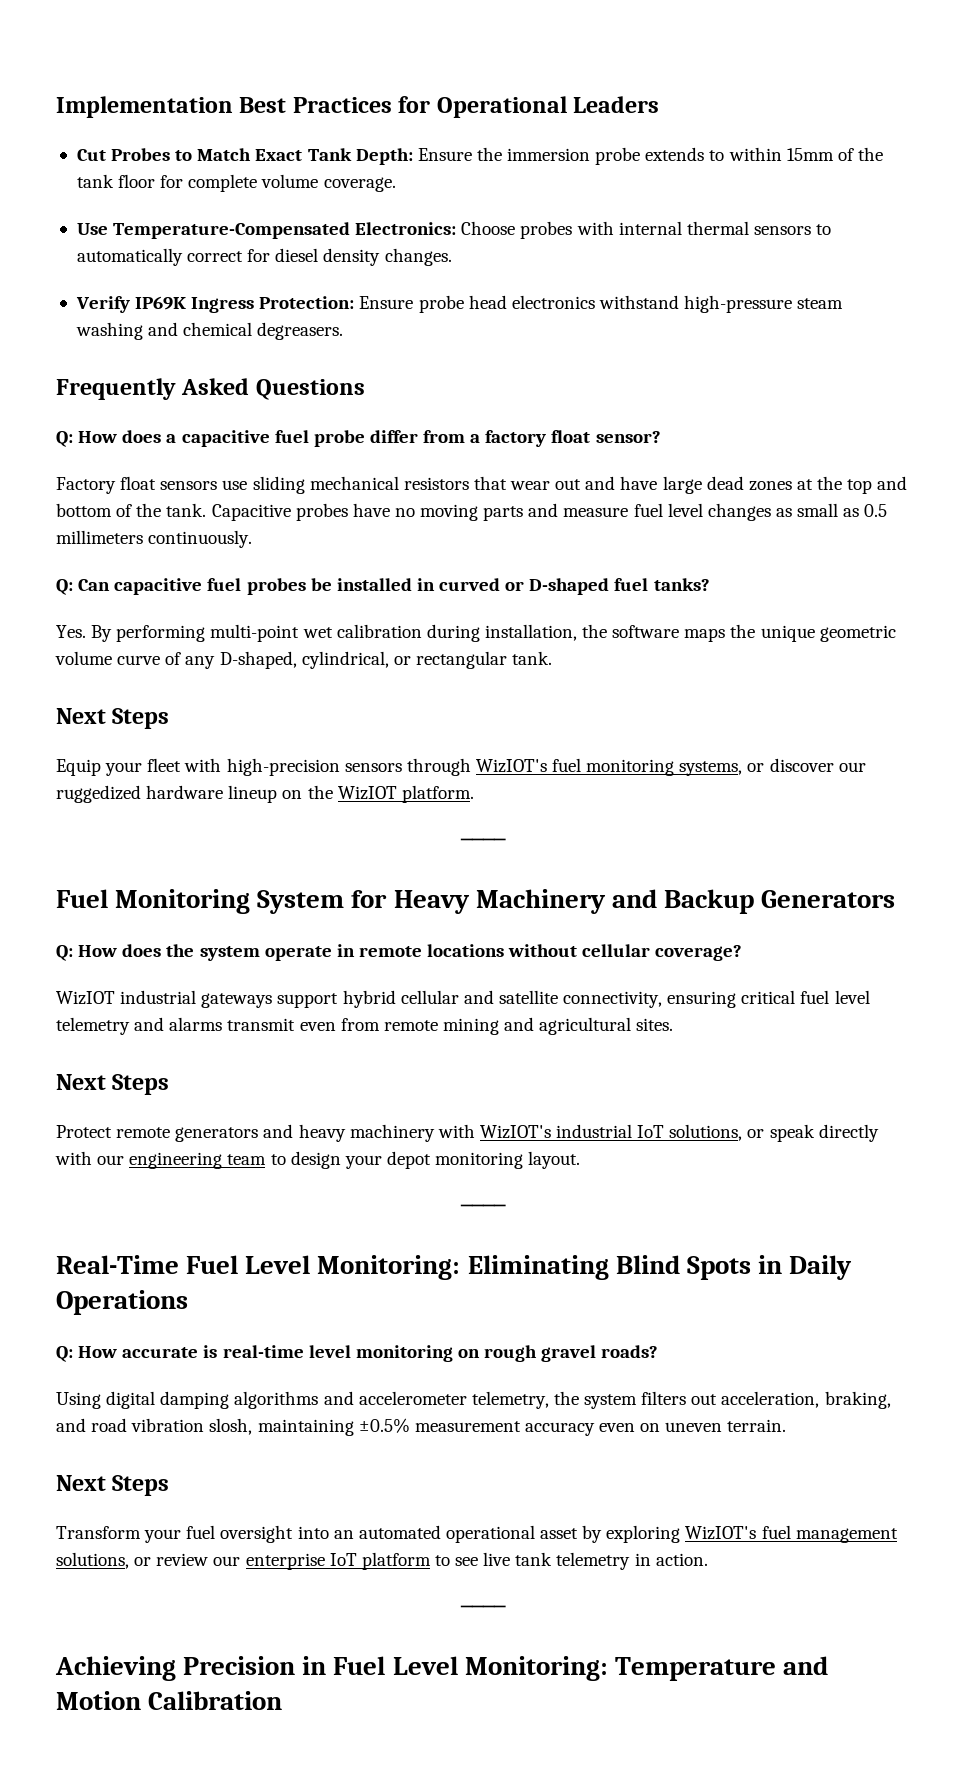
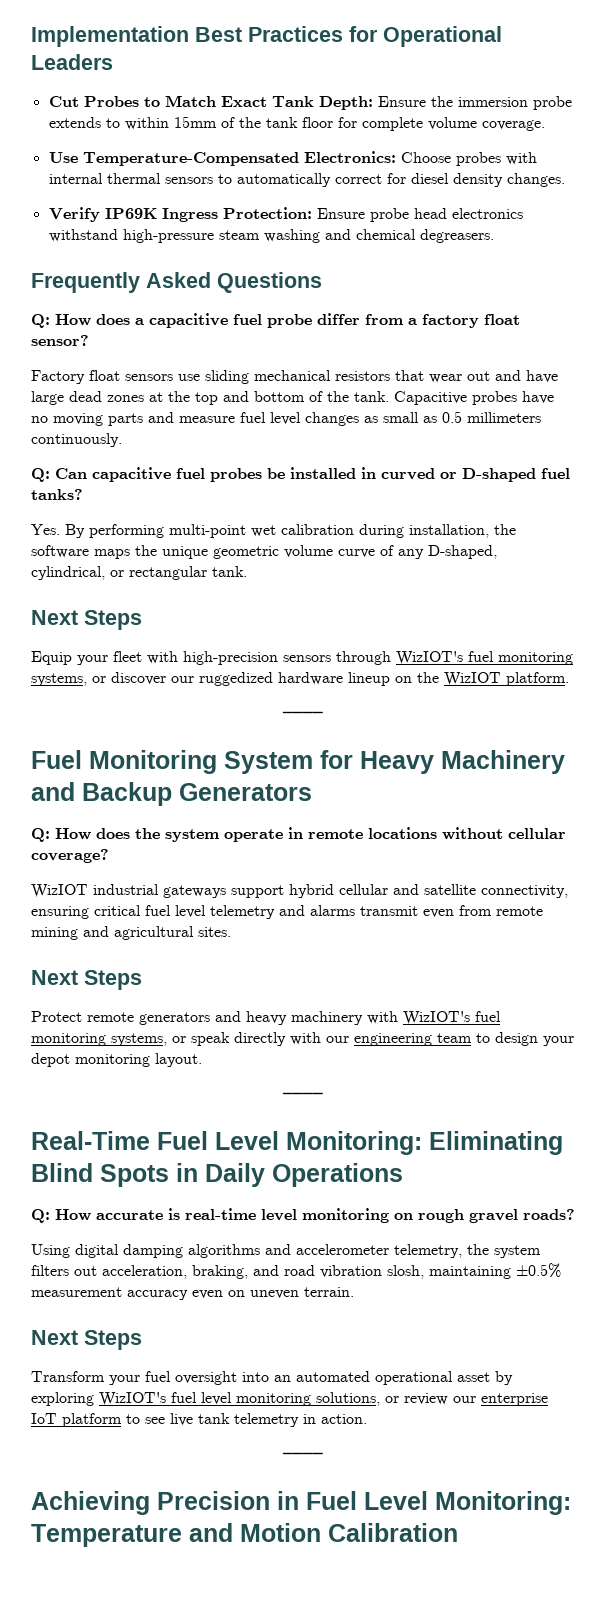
[556,1124,743,1141] industrial IoT solutions, -> [475,1011,501,1022] [31,1033,167,1046] fuel monitoring systems,
[795,1528,898,1543] management -> [201,1392,311,1406] level monitoring

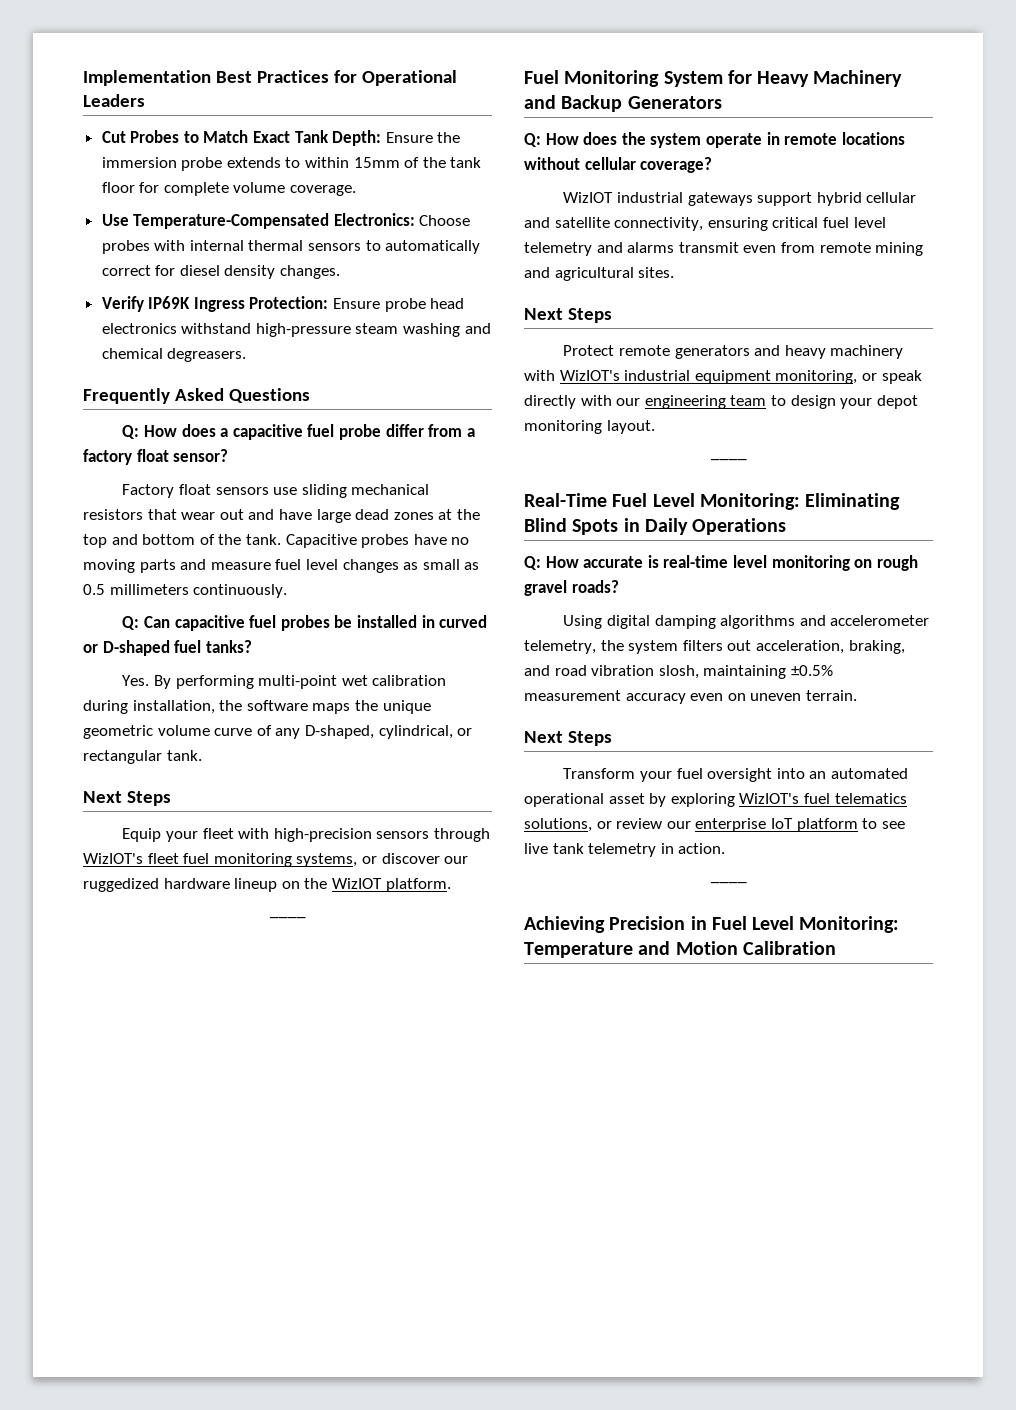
(463, 658) none -> [147,853,179,864] fleet
[475,1011,501,1022] [31,1033,167,1046] fuel monitoring systems, -> [624,370,858,384] industrial equipment monitoring,
[201,1392,311,1406] level monitoring -> [834,793,907,804] telematics

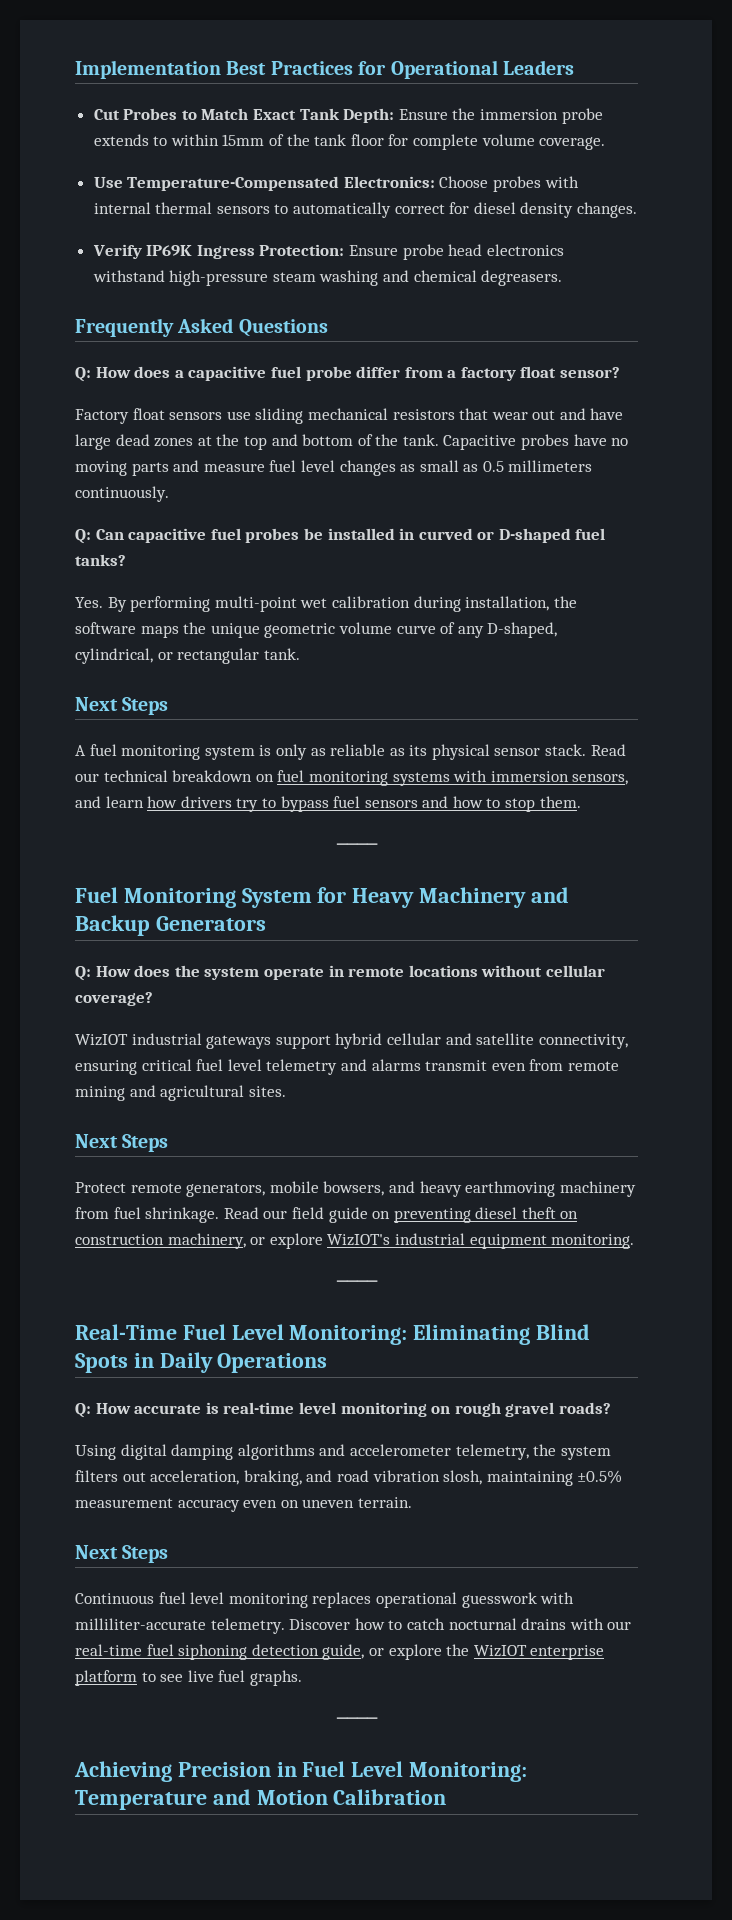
[122,828,490,842] [83,853,469,867] [83,878,451,892] Equip your fleet with high-precision sensors through WizIOT's fleet fuel monitoring systems, or discover our ruggedized hardware lineup on the WizIOT platform. -> [75,744,626,760] [75,770,629,786] [75,796,581,812] A fuel monitoring system is only as reliable as its physical sensor stack. Read our technical breakdown on fuel monitoring systems with immersion sensors, and learn how drivers try to bypass fuel sensors and how to stop them.
[674,345,904,359] [524,370,922,384] [524,395,918,409] [524,420,655,434] generators and heavy machinery with WizIOT's industrial equipment monitoring, or speak directly with our engineering team to design your depot monitoring layout. -> [186,1181,636,1197] [75,1207,579,1223] [75,1233,635,1249] generators, mobile bowsers, and heavy earthmoving machinery from fuel shrinkage. Read our field guide on preventing diesel theft on construction machinery, or explore WizIOT's industrial equipment monitoring.
[563,768,908,782] [524,793,907,807] [524,818,905,832] [524,843,726,857] Transform your fuel oversight into an automated operational asset by exploring WizIOT's fuel telematics solutions, or review our enterprise IoT platform to see live tank telemetry in action. -> [75,1592,575,1608] [75,1618,632,1634] [75,1644,605,1660] [75,1670,302,1686] Continuous fuel level monitoring replaces operational guesswork with milliliter-accurate telemetry. Discover how to catch nocturnal drains with our real-time fuel siphoning detection guide, or explore the WizIOT enterprise platform to see live fuel graphs.

